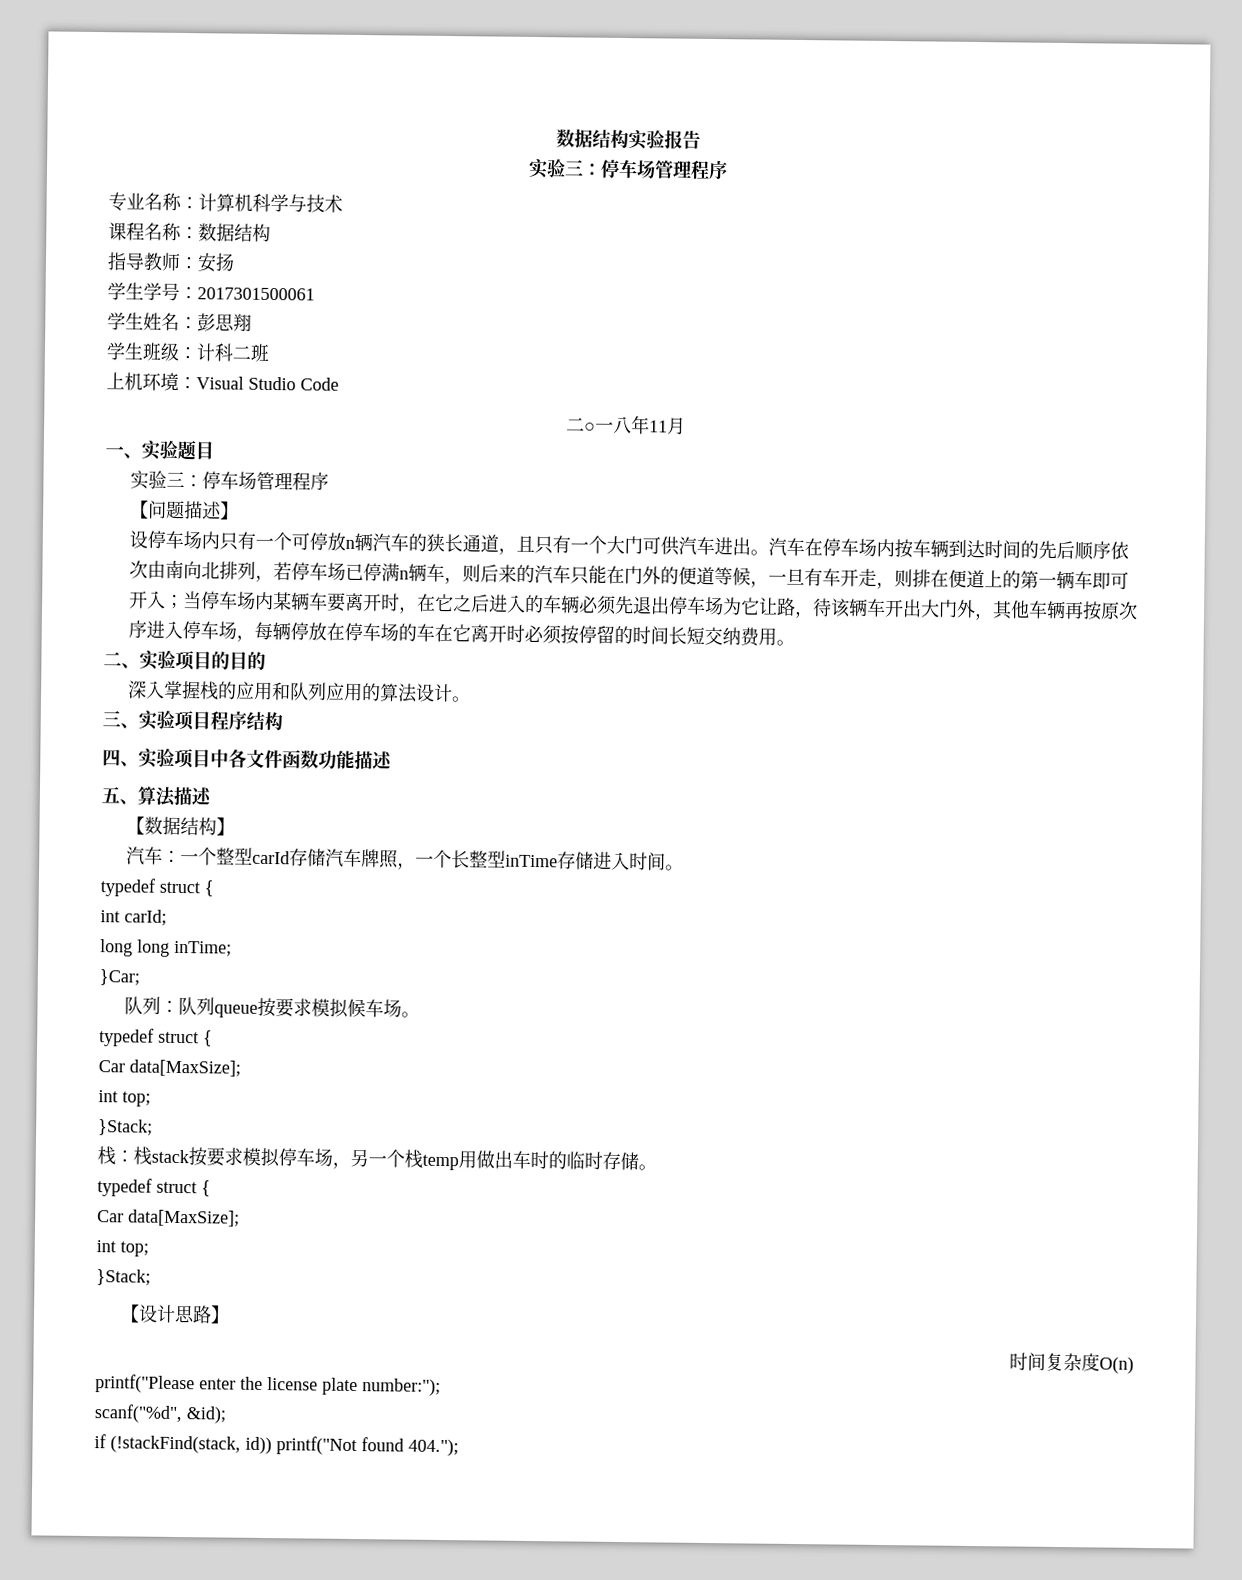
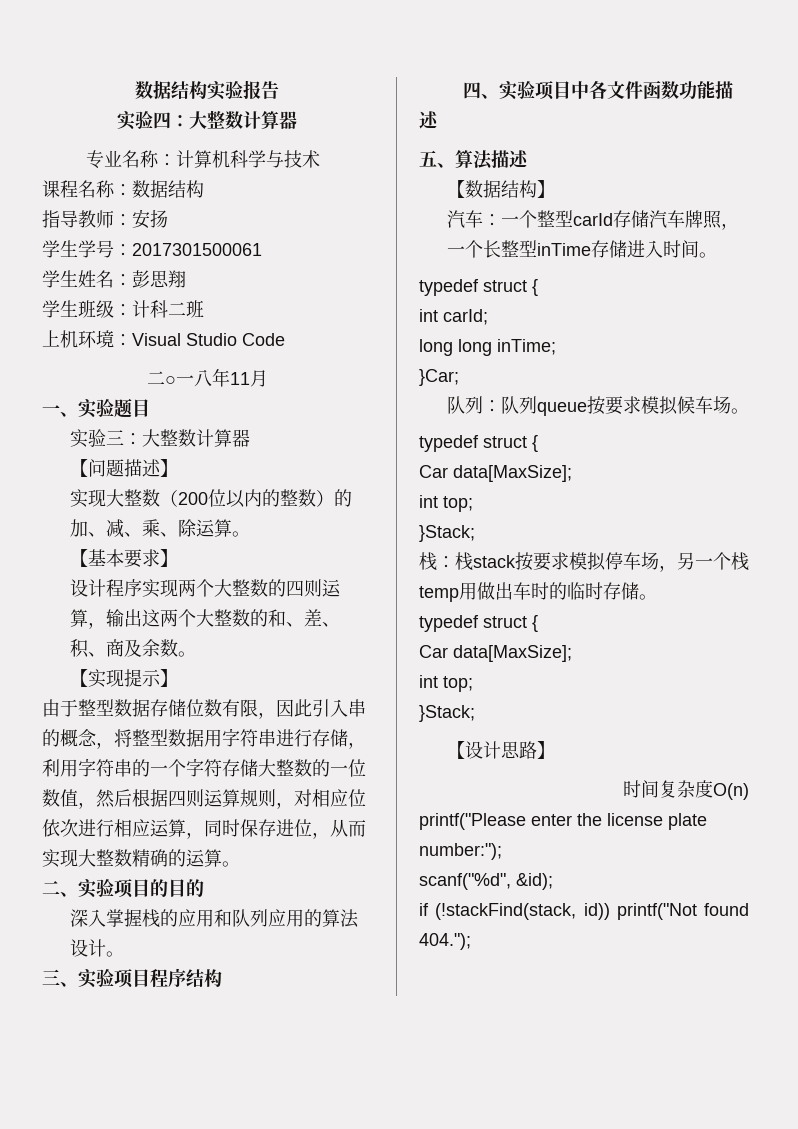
[564,159,728,180] 三：停车场管理程序 -> [153,110,297,129] 四：大整数计算器
[201,471,329,491] 停车场管理程序 -> [141,429,250,447] 大整数计算器
[128,530,1129,561] [128,559,1129,590] [128,590,1138,621] [127,620,777,647] 设停车场内只有一个可停放n辆汽车的狭长通道，且只有一个大门可供汽车进出。汽车在停车场内按车辆到达时间的先后顺序依次由南向北排列，若停车场已停满n辆车，则后来的汽车只能在门外的便道等候，一旦有车开走，则排在便道上的第一辆车即可开入；当停车场内某辆车要离开时，在它之后进入的车辆必须先退出停车场为它让路，待该辆车开出大门外，其他车辆再按原次序进入停车场，每辆停放在停车场的车在它离开时必须按停留的时间长短交纳费用 -> [69,489,352,508] [69,519,250,538] [69,549,178,568] [69,579,341,598] [69,609,340,629] [69,639,196,658] [69,669,178,688] [42,699,366,719] [42,728,366,749] [42,758,366,777] [42,789,366,809] [42,819,366,839] [42,849,222,868] 实现大整数（200位以内的整数）的加、减、乘、除运算。 // 【基本要求】 // 设计程序实现两个大整数的四则运算，输出这两个大整数的和、差、积、商及余数。 // 【实现提示】 // 由于整型数据存储位数有限，因此引入串的概念，将整型数据用字符串进行存储，利用字符串的一个字符存储大整数的一位数值，然后根据四则运算规则，对相应位依次进行相应运算，同时保存进位，从而实现大整数精确的运算

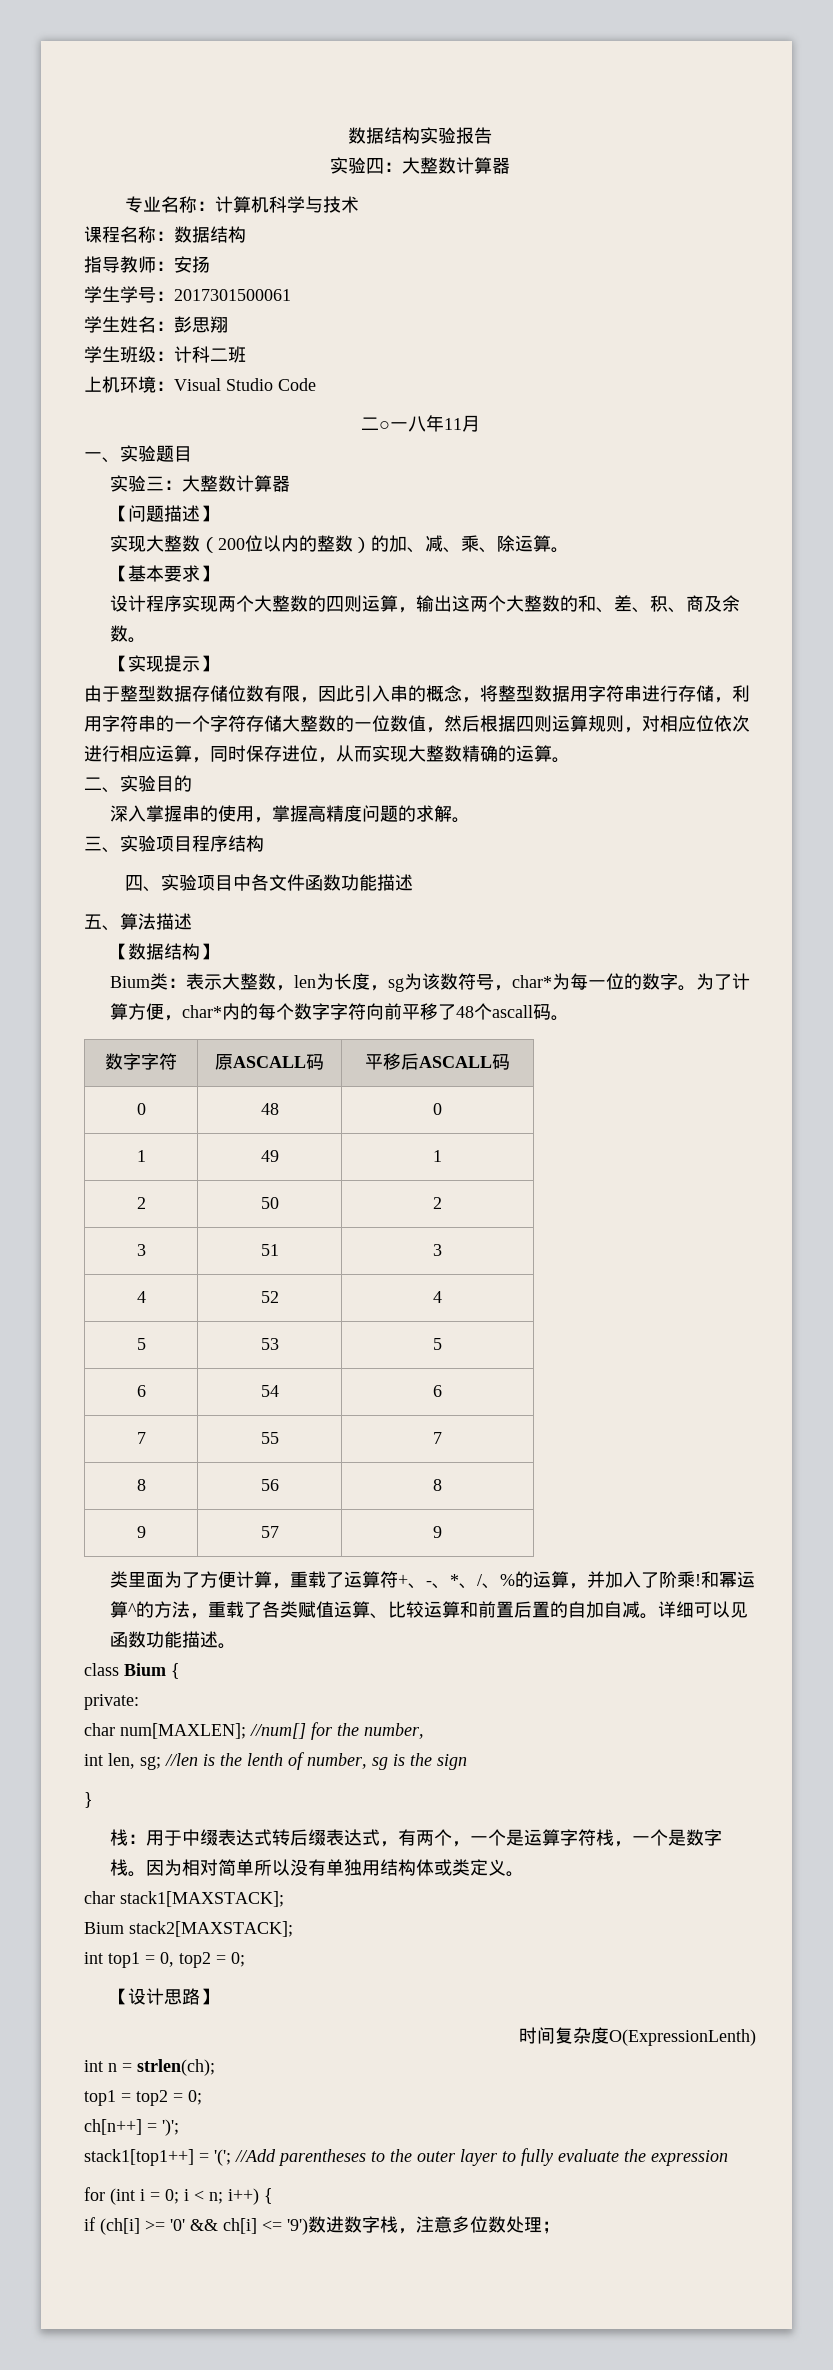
[114,879,168,898] 项目的 -> (156, 783) none
[141,909,359,928] [69,939,106,957] 栈的应用和队列应用的算法设计 -> [181,805,452,823] 串的使用，掌握高精度问题的求解
[446,210,739,230] [446,240,717,258] [419,279,538,296] [419,309,488,325] [419,339,556,356] [419,369,459,386] [446,396,749,416] [419,435,538,452] [419,465,572,482] [419,495,473,512] [419,525,475,542] [419,552,749,572] [419,582,657,602] [419,615,538,632] [419,645,572,662] [419,675,473,692] [419,705,475,722] 汽车：一个整型carId存储汽车牌照，一个长整型inTime存储进入时间。 // typedef struct { // int carId; // long long inTime; // }Car; // 队列：队列queue按要求模拟候车场。 // typedef struct { // Car data[MaxSize]; // int top; // }Stack; // 栈：栈stack按要求模拟停车场，另一个栈temp用做出车时的临时存储。 // typedef struct { // Car data[MaxSize]; // int top; // }Stack; -> [109,973,750,992] [109,1003,569,1021] [105,1053,177,1070] [215,1054,324,1070] [365,1053,510,1070] [136,1103,146,1115] [260,1103,279,1115] [433,1103,442,1115] [136,1150,146,1162] [260,1150,279,1162] [433,1150,442,1162] [136,1197,146,1209] [260,1197,279,1209] [433,1197,442,1209] [136,1244,146,1256] [260,1244,279,1256] [433,1244,442,1256] [136,1291,146,1303] [260,1291,279,1303] [433,1291,442,1303] [136,1338,146,1350] [260,1338,279,1350] [433,1338,442,1350] [136,1385,146,1397] [260,1385,279,1397] [433,1385,442,1397] [136,1432,146,1444] [260,1432,279,1444] [433,1432,442,1444] [136,1479,146,1491] [260,1479,279,1491] [433,1479,442,1491] [136,1526,146,1538] [260,1526,279,1538] [433,1526,442,1538] [109,1571,755,1589] [109,1601,748,1619] [109,1631,236,1649] [84,1663,180,1679] [84,1694,139,1710] [84,1722,424,1740] [84,1752,467,1770] [84,1792,93,1808] [109,1829,722,1847] [109,1859,524,1877] [84,1891,284,1907] [84,1921,293,1937] [84,1952,245,1968] Bium类：表示大整数，len为长度，sg为该数符号，char*为每一位的数字。为了计算方便，char*内的每个数字字符向前平移了48个ascall码。 // 数字字符 | 原ASCALL码 | 平移后ASCALL码 // 0 | 48 | 0 // 1 | 49 | 1 // 2 | 50 | 2 // 3 | 51 | 3 // 4 | 52 | 4 // 5 | 53 | 5 // 6 | 54 | 6 // 7 | 55 | 7 // 8 | 56 | 8 // 9 | 57 | 9 // 类里面为了方便计算，重载了运算符+、-、*、/、%的运算，并加入了阶乘!和幂运算^的方法，重载了各类赋值运算、比较运算和前置后置的自加自减。详细可以见函数功能描述。 // class Bium { // private: // char num[MAXLEN]; //num[] for the number, // int len, sg; //len is the lenth of number, sg is the sign // } // 栈：用于中缀表达式转后缀表达式，有两个，一个是运算字符栈，一个是数字栈。因为相对简单所以没有单独用结构体或类定义。 // char stack1[MAXSTACK]; // Bium stack2[MAXSTACK]; // int top1 = 0, top2 = 0;
[713,783,749,800] [419,813,707,830] [419,843,502,860] [419,873,553,890] [419,903,749,920] [419,933,471,950] O(n) // printf("Please enter the license plate number:"); // scanf("%d", &id); // if (!stackFind(stack, id)) printf("Not found 404."); -> [609,2029,756,2046] [84,2059,215,2076] [84,2090,202,2106] [84,2119,179,2136] [84,2148,728,2166] [84,2187,273,2205] [84,2216,560,2235] O(ExpressionLenth) // int n = strlen(ch); // top1 = top2 = 0; // ch[n++] = ')'; // stack1[top1++] = '('; //Add parentheses to the outer layer to fully evaluate the expression // for (int i = 0; i < n; i++) { // if (ch[i] >= '0' && ch[i] <= '9')数进数字栈，注意多位数处理；

